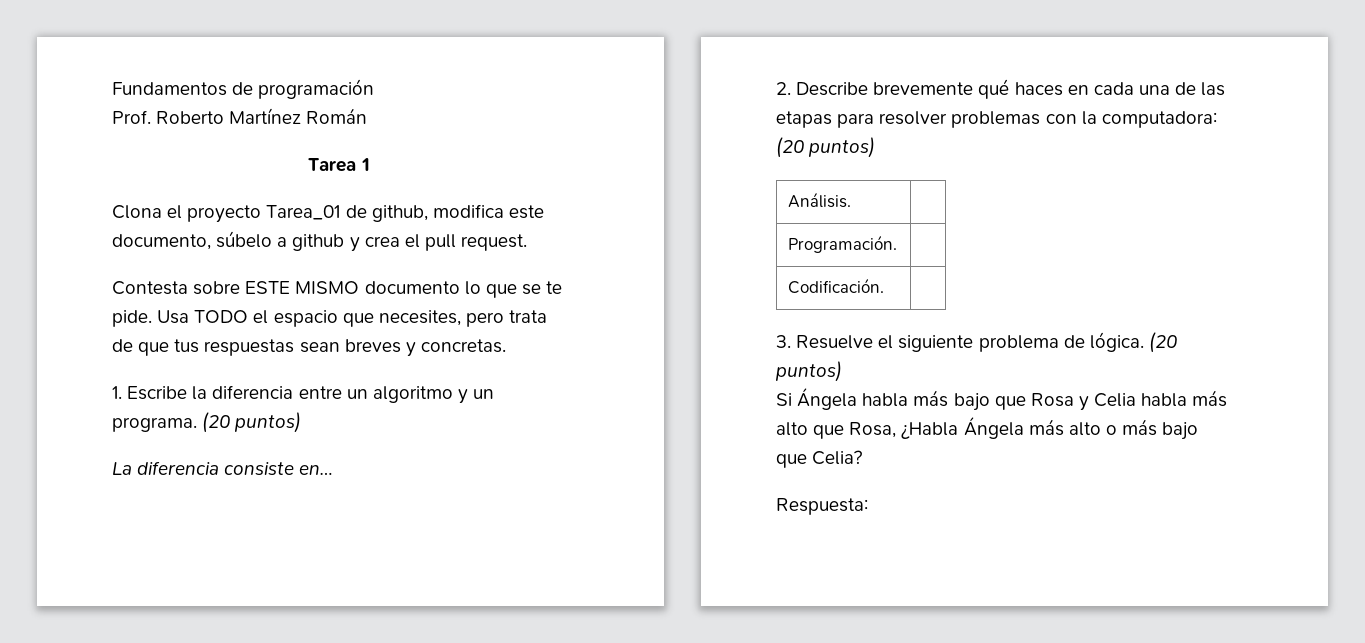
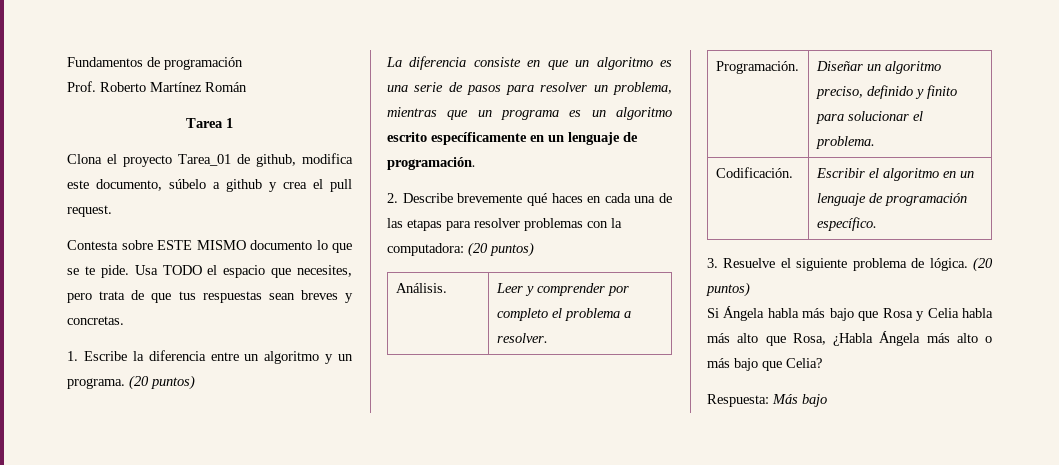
[299,464,334,475] en… -> [527,57,672,70] [387,82,672,95] [387,107,672,120] [387,132,638,145] [387,157,476,170] en que un algoritmo es una serie de pasos para resolver un problema, mientras que un programa es un algoritmo escrito específicamente en un lenguaje de programación.
[788,235,898,253] [788,278,885,294] // Programación. | // Codificación. | -> [495,283,629,296] [496,308,631,321] [496,333,548,343] [715,61,799,74] [815,61,941,74] [815,85,957,99] [815,111,923,124] [815,136,875,149] [715,167,793,178] [815,168,974,181] [816,193,967,206] [816,217,877,231] Leer y comprender por completo el problema a resolver. // Programación. | Diseñar un algoritmo preciso, definido y finito para solucionar el problema. // Codificación. | Escribir el algoritmo en un lenguaje de programación específico.
(868, 506) none -> [772,394,827,407] Más bajo

